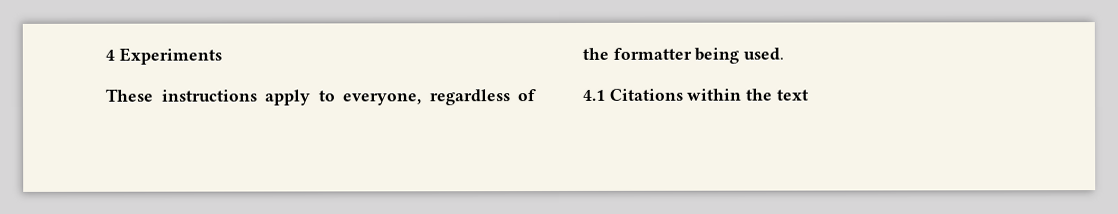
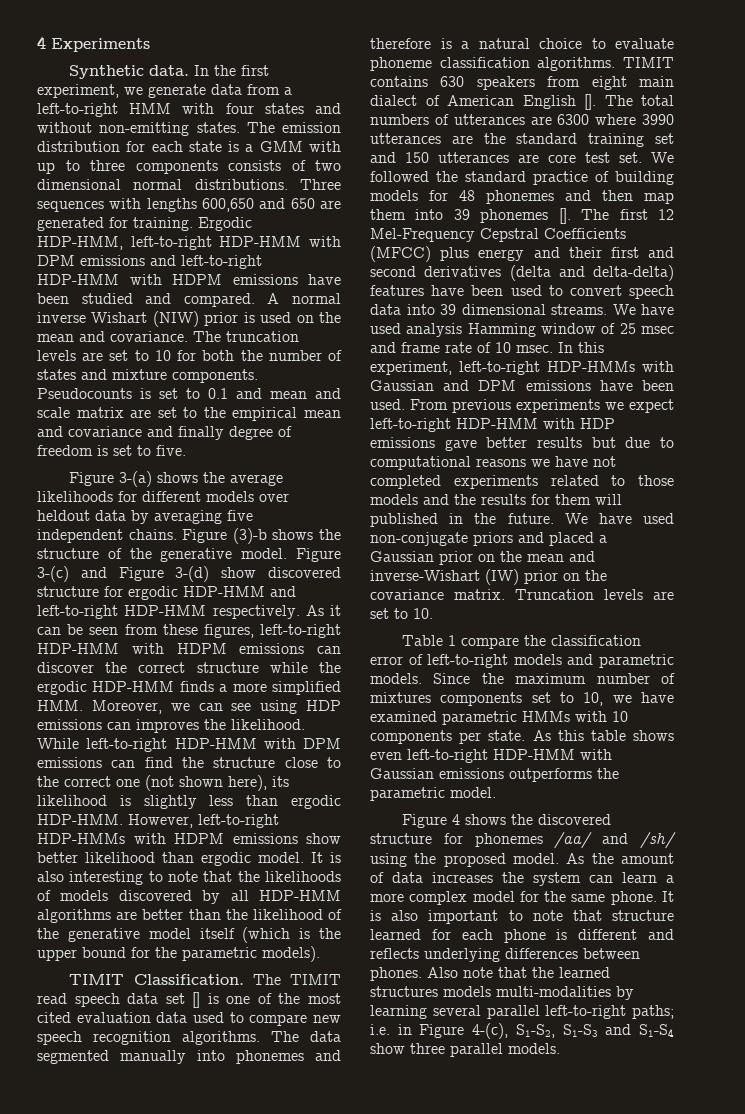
[105,88,536,106] [582,47,785,64] [582,88,808,101] These instructions apply to everyone, regardless of the formatter being used. // 4.1 Citations within the text -> [69,65,270,79] [37,84,292,98] [37,103,341,117] [37,122,341,136] [37,141,341,152] [37,160,341,174] [37,179,341,190] [37,198,341,212] [37,217,252,231] [37,236,342,250] [37,255,262,269] [37,274,341,285] [37,293,341,307] [37,311,341,327] [37,331,299,342] [37,350,343,361] [37,369,258,383] [37,388,341,399] [37,407,341,421] [37,426,292,440] [37,445,186,456] [69,471,284,487] [37,491,289,502] [37,510,253,524] [37,528,341,544] [37,548,341,562] [37,566,341,582] [37,586,296,600] [37,605,341,619] [37,624,341,638] [37,643,341,654] [37,662,341,673] [37,681,341,695] [37,700,342,714] [37,719,305,733] [37,738,341,752] [37,757,341,768] [37,775,289,791] [37,795,341,809] [37,814,279,828] [37,833,341,844] [37,852,341,866] [37,871,341,885] [37,890,341,904] [37,909,342,923] [37,927,341,943] [37,946,320,962] [69,974,341,985] [37,992,341,1008] [37,1012,341,1026] [37,1031,341,1045] [37,1050,341,1064] [370,38,674,49] [370,57,674,71] [370,76,674,90] [370,94,674,110] [370,114,674,125] [370,133,674,147] [370,152,674,163] [370,171,674,185] [370,190,674,204] [370,208,674,224] [370,228,626,242] [370,246,674,262] [370,265,674,281] [370,285,674,299] [370,304,674,315] [370,323,674,337] [370,342,604,353] [370,361,674,375] [370,380,674,391] [370,399,674,413] [370,418,615,432] [370,437,674,451] [370,456,616,470] [370,475,674,489] [370,494,622,505] [370,513,674,527] [370,532,607,546] [370,551,595,565] [370,569,607,585] [370,589,674,600] [370,608,433,619] [402,635,642,649] [370,654,674,668] [370,673,675,684] [370,692,674,706] [370,711,628,725] [370,730,674,744] [370,749,612,763] [370,768,619,782] [370,787,496,801] [402,814,612,828] [370,832,676,849] [370,853,674,867] [370,872,674,886] [370,891,674,905] [370,910,674,924] [370,929,674,943] [370,948,640,962] [370,967,610,981] [370,986,634,1000] [370,1005,674,1019] [370,1023,674,1039] [370,1043,560,1057] Synthetic data. In the first experiment, we generate data from a left-to-right HMM with four states and without non-emitting states. The emission distribution for each state is a GMM with up to three components consists of two dimensional normal distributions. Three sequences with lengths 600,650 and 650 are generated for training. Ergodic HDP-HMM, left-to-right HDP-HMM with DPM emissions and left-to-right HDP-HMM with HDPM emissions have been studied and compared. A normal inverse Wishart (NIW) prior is used on the mean and covariance. The truncation levels are set to 10 for both the number of states and mixture components. Pseudocounts is set to 0.1 and mean and scale matrix are set to the empirical mean and covariance and finally degree of freedom is set to five. // Figure 3-(a) shows the average likelihoods for different models over heldout data by averaging five independent chains. Figure (3)-b shows the structure of the generative model. Figure 3-(c) and Figure 3-(d) show discovered structure for ergodic HDP-HMM and left-to-right HDP-HMM respectively. As it can be seen from these figures, left-to-right HDP-HMM with HDPM emissions can discover the correct structure while the ergodic HDP-HMM finds a more simplified HMM. Moreover, we can see using HDP emissions can improves the likelihood. While left-to-right HDP-HMM with DPM emissions can find the structure close to the correct one (not shown here), its likelihood is slightly less than ergodic HDP-HMM. However, left-to-right HDP-HMMs with HDPM emissions show better likelihood than ergodic model. It is also interesting to note that the likelihoods of models discovered by all HDP-HMM algorithms are better than the likelihood of the generative model itself (which is the upper bound for the parametric models). // TIMIT Classification. The TIMIT read speech data set [] is one of the most cited evaluation data used to compare new speech recognition algorithms. The data segmented manually into phonemes and therefore is a natural choice to evaluate phoneme classification algorithms. TIMIT contains 630 speakers from eight main dialect of American English []. The total numbers of utterances are 6300 where 3990 utterances are the standard training set and 150 utterances are core test set. We followed the standard practice of building models for 48 phonemes and then map them into 39 phonemes []. The first 12 Mel-Frequency Cepstral Coefficients (MFCC) plus energy and their first and second derivatives (delta and delta-delta) features have been used to convert speech data into 39 dimensional streams. We have used analysis Hamming window of 25 msec and frame rate of 10 msec. In this experiment, left-to-right HDP-HMMs with Gaussian and DPM emissions have been used. From previous experiments we expect left-to-right HDP-HMM with HDP emissions gave better results but due to computational reasons we have not completed experiments related to those models and the results for them will published in the future. We have used non-conjugate priors and placed a Gaussian prior on the mean and inverse-Wishart (IW) prior on the covariance matrix. Truncation levels are set to 10. // Table 1 compare the classification error of left-to-right models and parametric models. Since the maximum number of mixtures components set to 10, we have examined parametric HMMs with 10 components per state. As this table shows even left-to-right HDP-HMM with Gaussian emissions outperforms the parametric model. // Figure 4 shows the discovered structure for phonemes /aa/ and /sh/ using the proposed model. As the amount of data increases the system can learn a more complex model for the same phone. It is also important to note that structure learned for each phone is different and reflects underlying differences between phones. Also note that the learned structures models multi-modalities by learning several parallel left-to-right paths; i.e. in Figure 4-(c), S1-S2, S1-S3 and S1-S4 show three parallel models.

